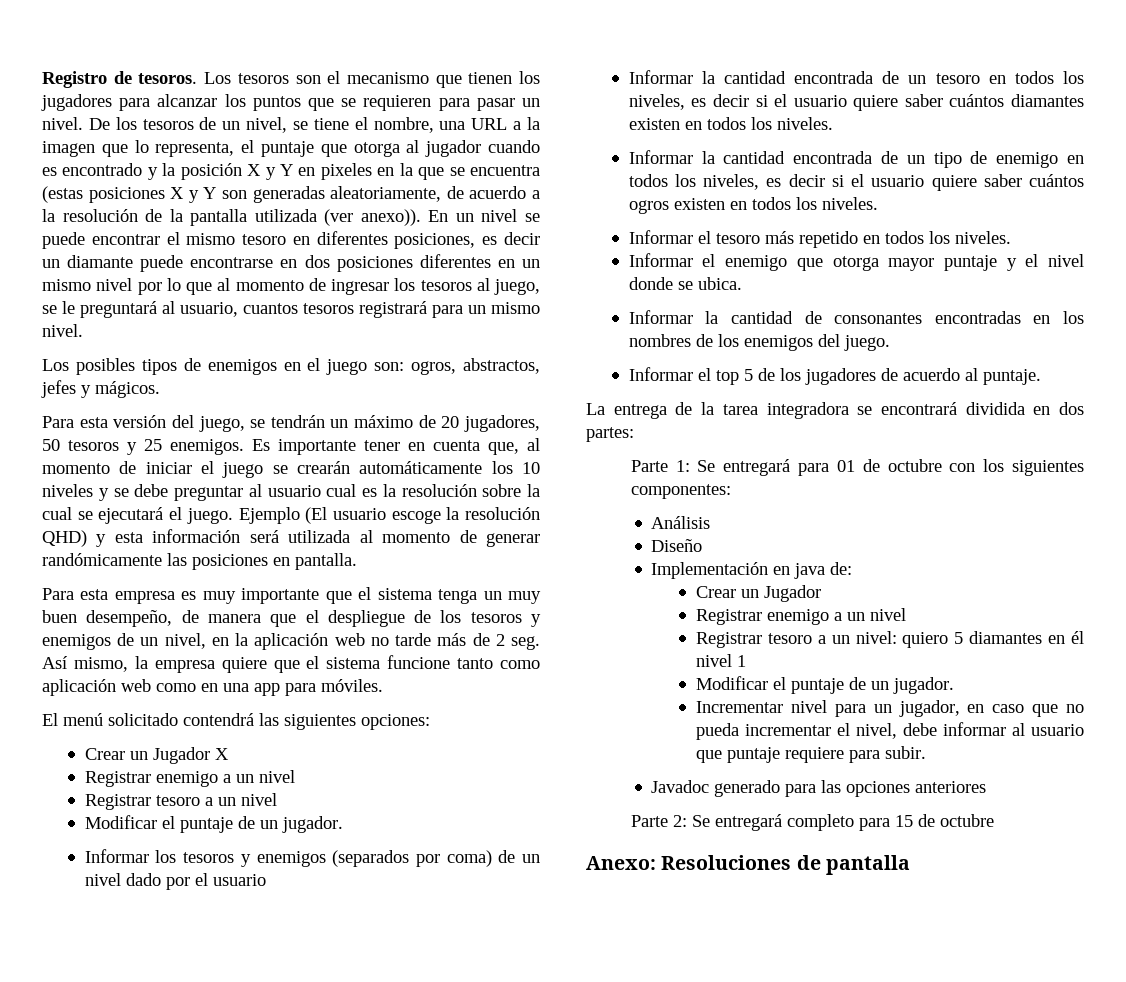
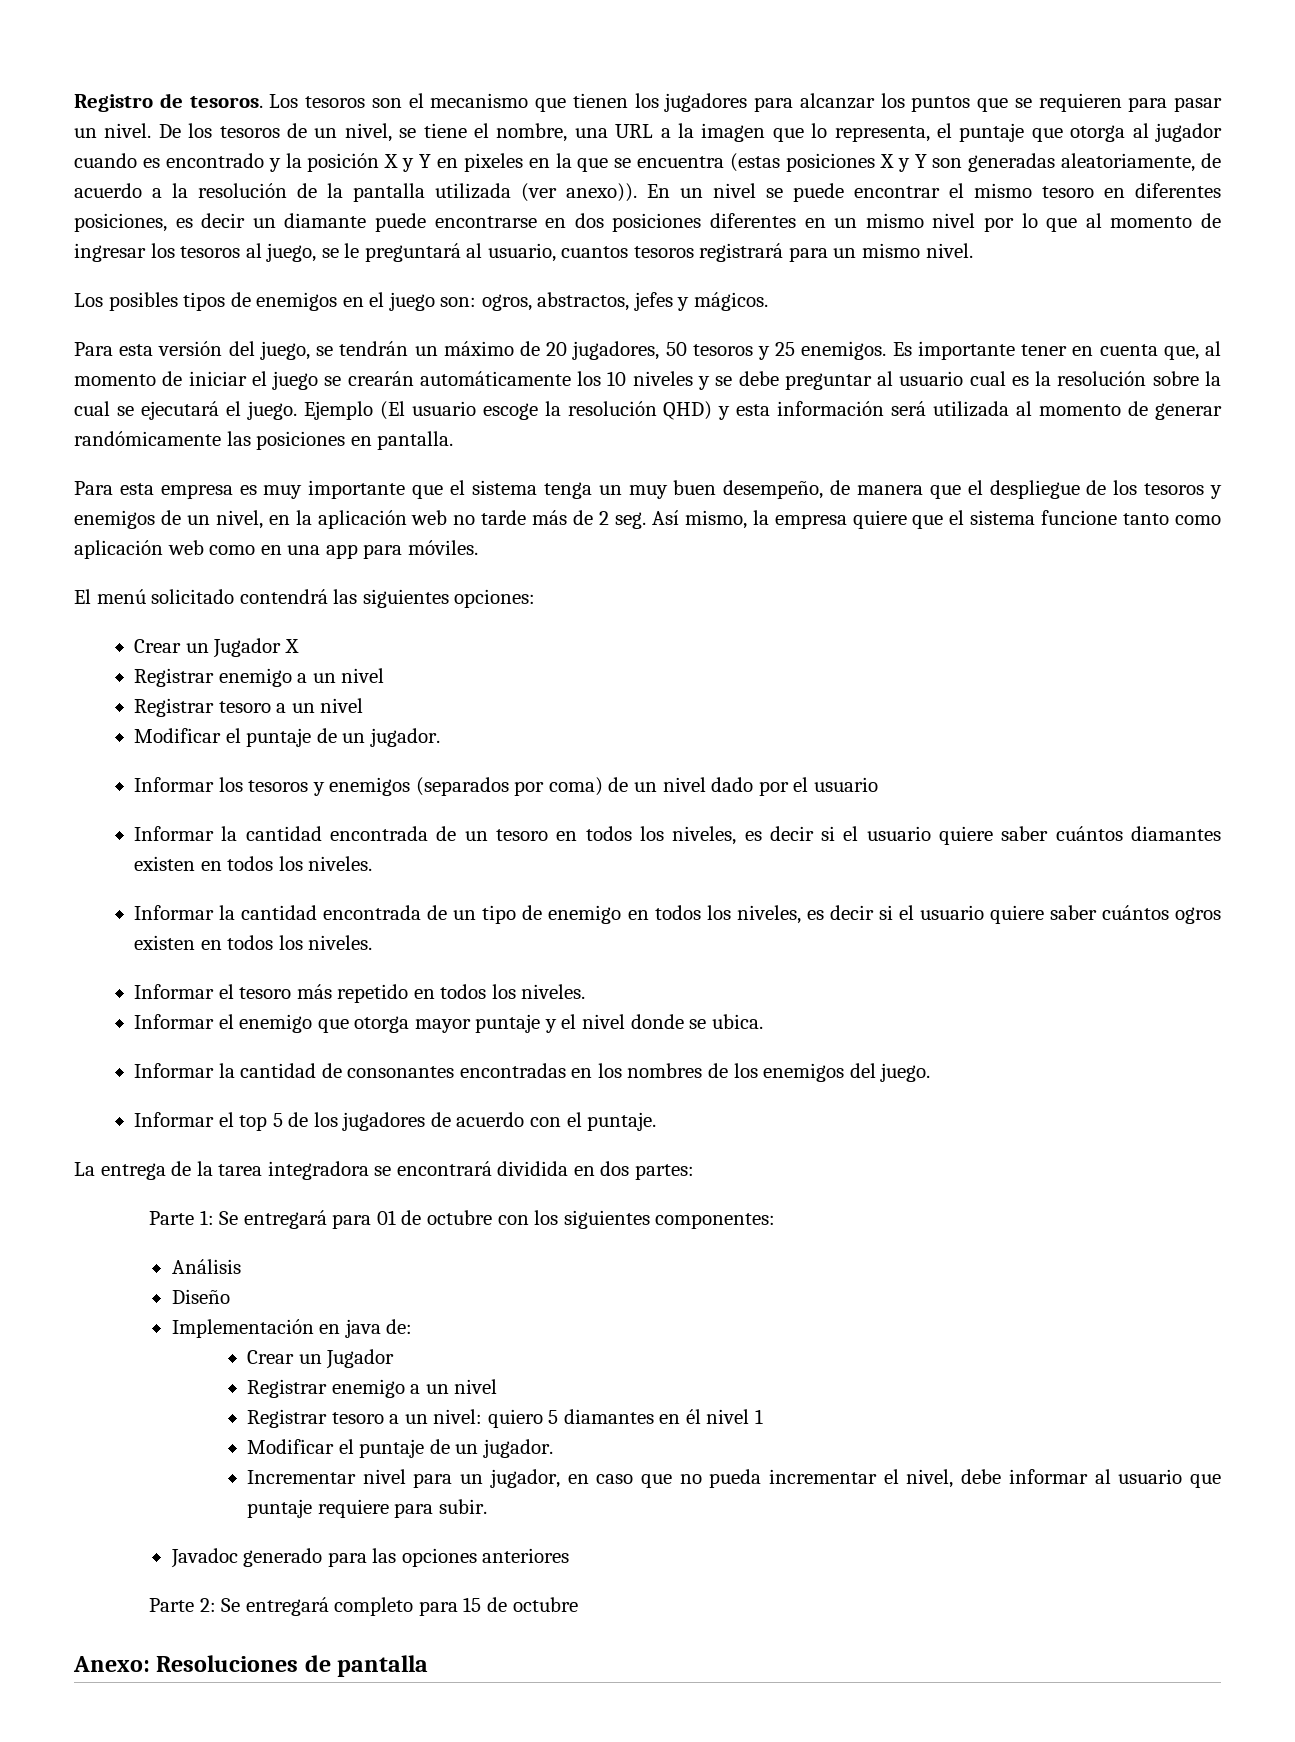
[964,368,978,381] al -> [529,1112,582,1127] con el

